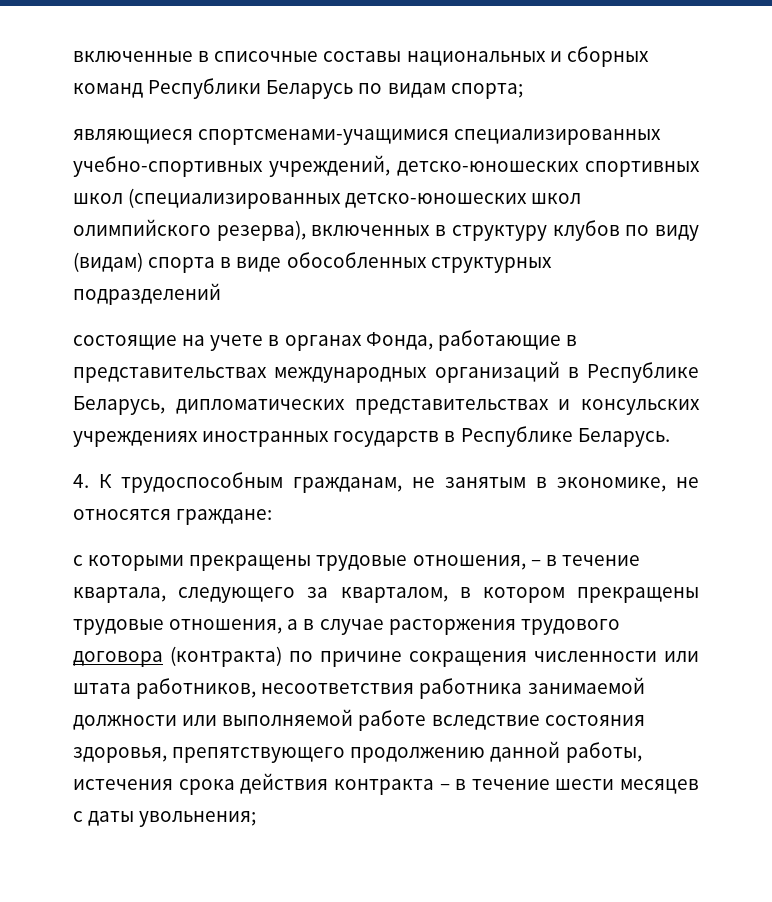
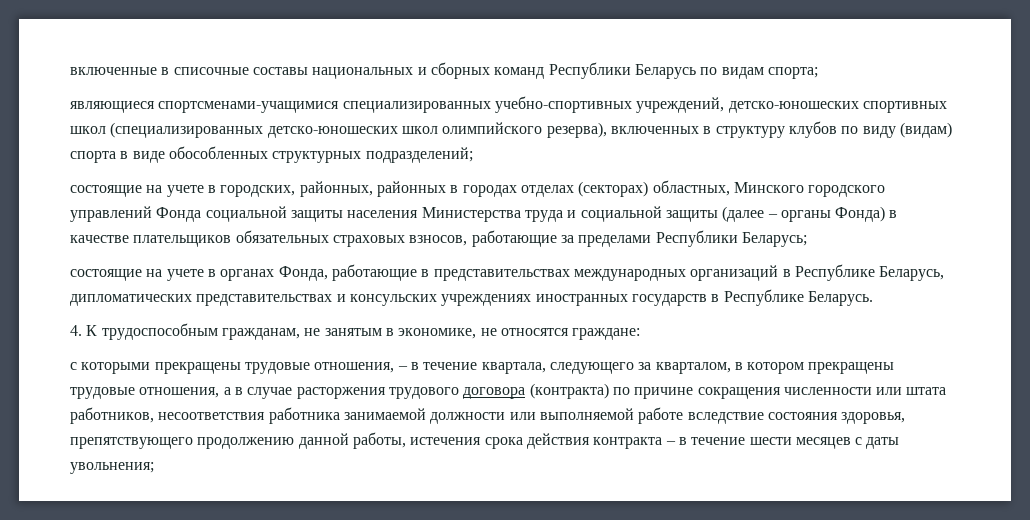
[73,283,221,305] подразделений -> [365,147,473,163] [70,180,886,197] [70,206,898,222] [70,230,807,247] подразделений; // состоящие на учете в городских, районных, районных в городах отделах (секторах) областных, Минского городского управлений Фонда социальной защиты населения Министерства труда и социальной защиты (далее – органы Фонда) в качестве плательщиков обязательных страховых взносов, работающие за пределами Республики Беларусь;

